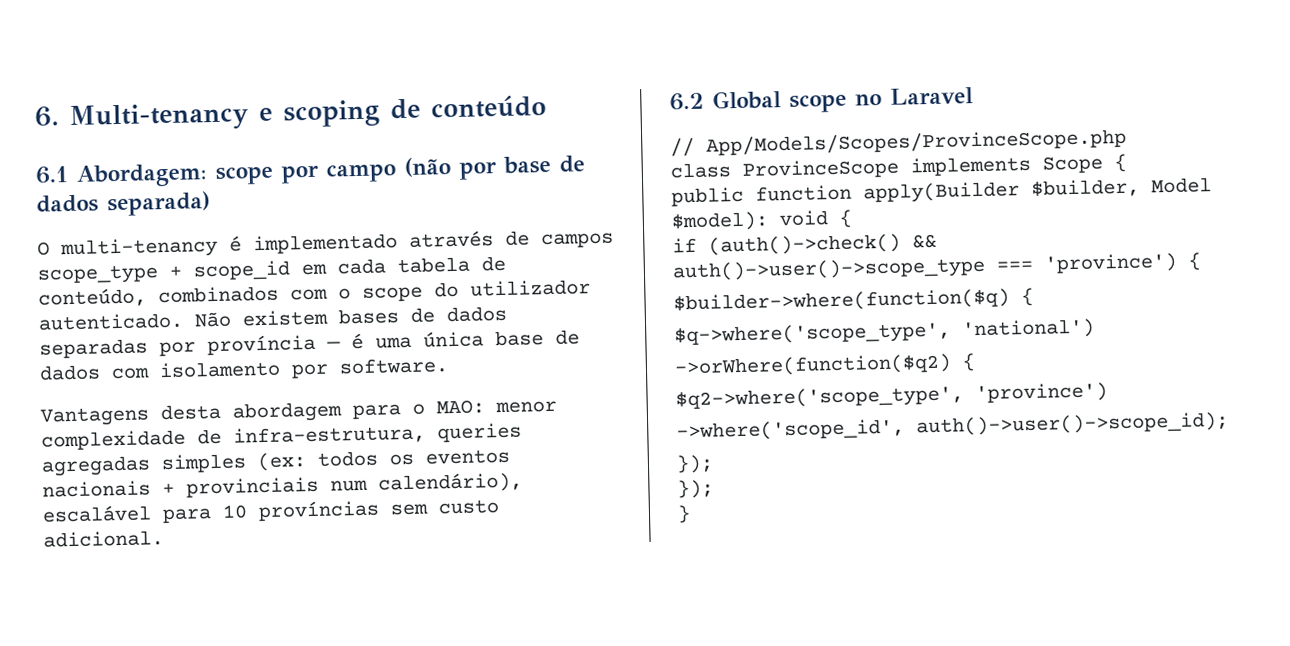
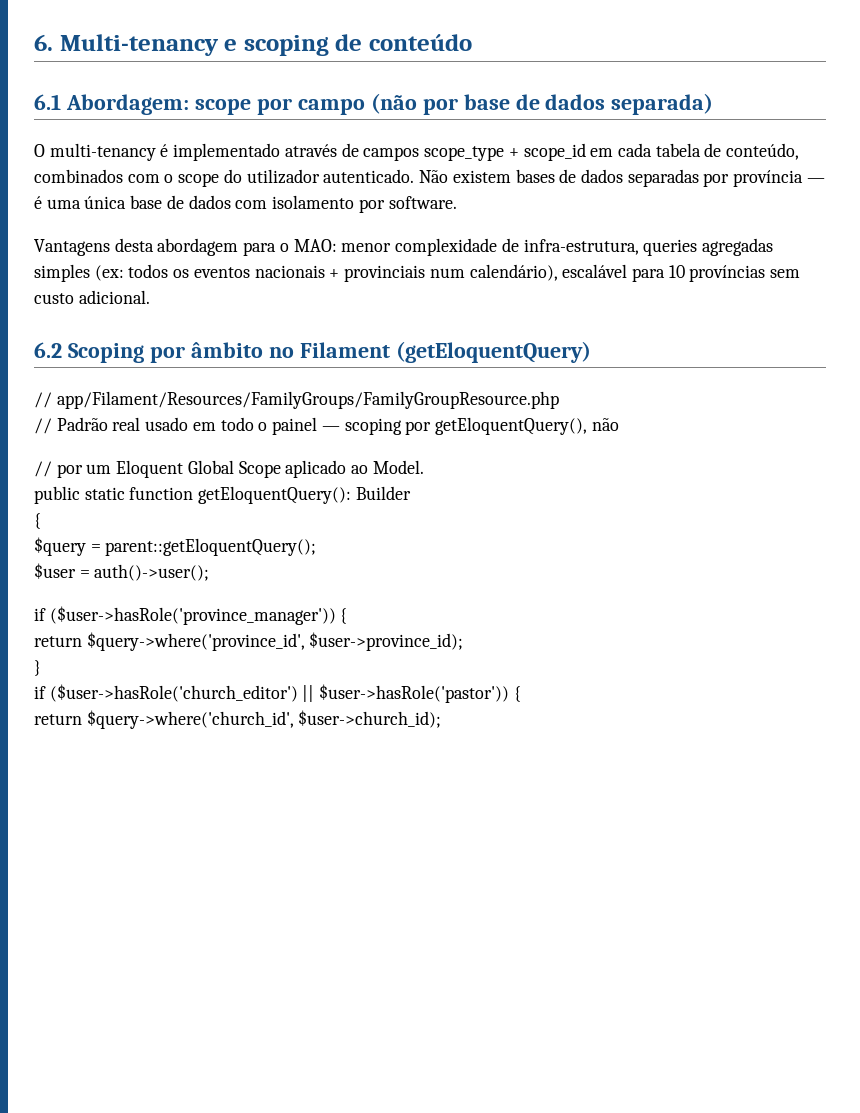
[712,87,974,113] [670,128,1127,157] [670,153,1127,180] [671,177,1212,207] [671,209,853,232] [672,233,937,256] [672,252,1202,283] [673,287,1034,314] [674,318,1095,347] [674,353,976,378] [675,382,1108,411] [676,411,1229,442] [676,454,714,474] [677,479,714,499] [677,505,691,524] Global scope no Laravel // // App/Models/Scopes/ProvinceScope.php // class ProvinceScope implements Scope { // public function apply(Builder $builder, Model $model): void { // if (auth()->check() && auth()->user()->scope_type === 'province') { // $builder->where(function($q) { // $q->where('scope_type', 'national') // ->orWhere(function($q2) { // $q2->where('scope_type', 'province') // ->where('scope_id', auth()->user()->scope_id); // }); // }); // } -> [67,341,591,363] [34,391,559,409] [34,417,619,435] [34,460,424,478] [34,486,411,504] [34,513,41,529] [34,537,317,556] [34,563,210,581] [34,606,348,625] [34,632,464,651] [34,660,41,676] [34,684,521,703] [34,710,442,729] Scoping por âmbito no Filament (getEloquentQuery) // // app/Filament/Resources/FamilyGroups/FamilyGroupResource.php // // Padrão real usado em todo o painel — scoping por getEloquentQuery(), não // // por um Eloquent Global Scope aplicado ao Model. // public static function getEloquentQuery(): Builder // { // $query = parent::getEloquentQuery(); // $user = auth()->user(); // if ($user->hasRole('province_manager')) { // return $query->where('province_id', $user->province_id); // } // if ($user->hasRole('church_editor') || $user->hasRole('pastor')) { // return $query->where('church_id', $user->church_id);

